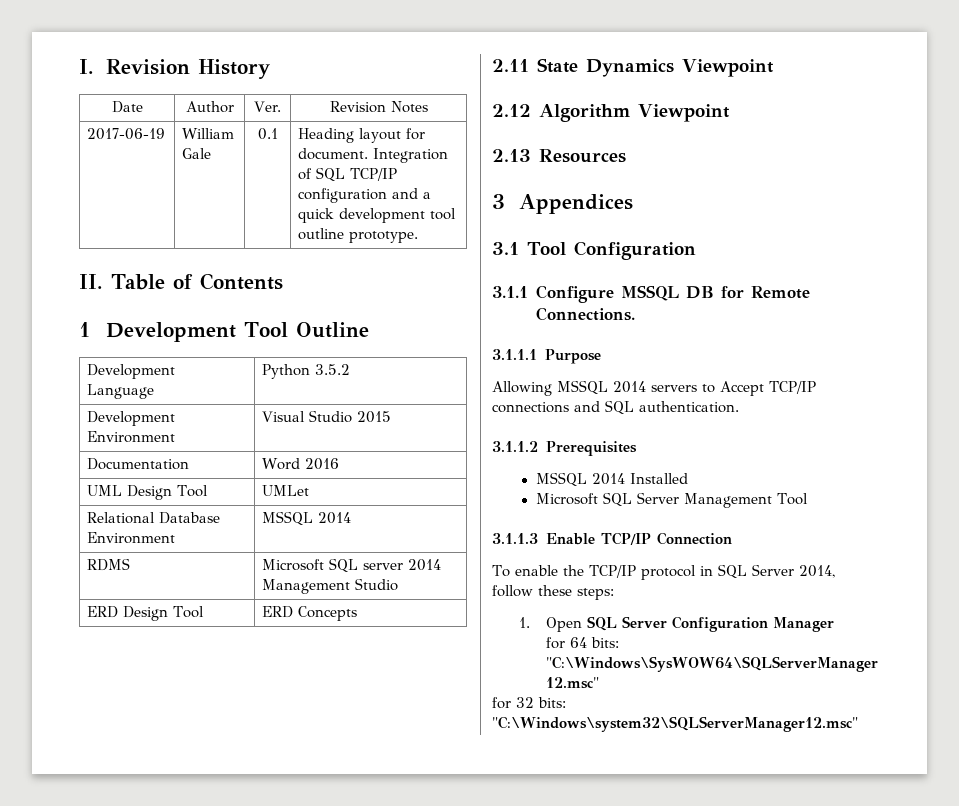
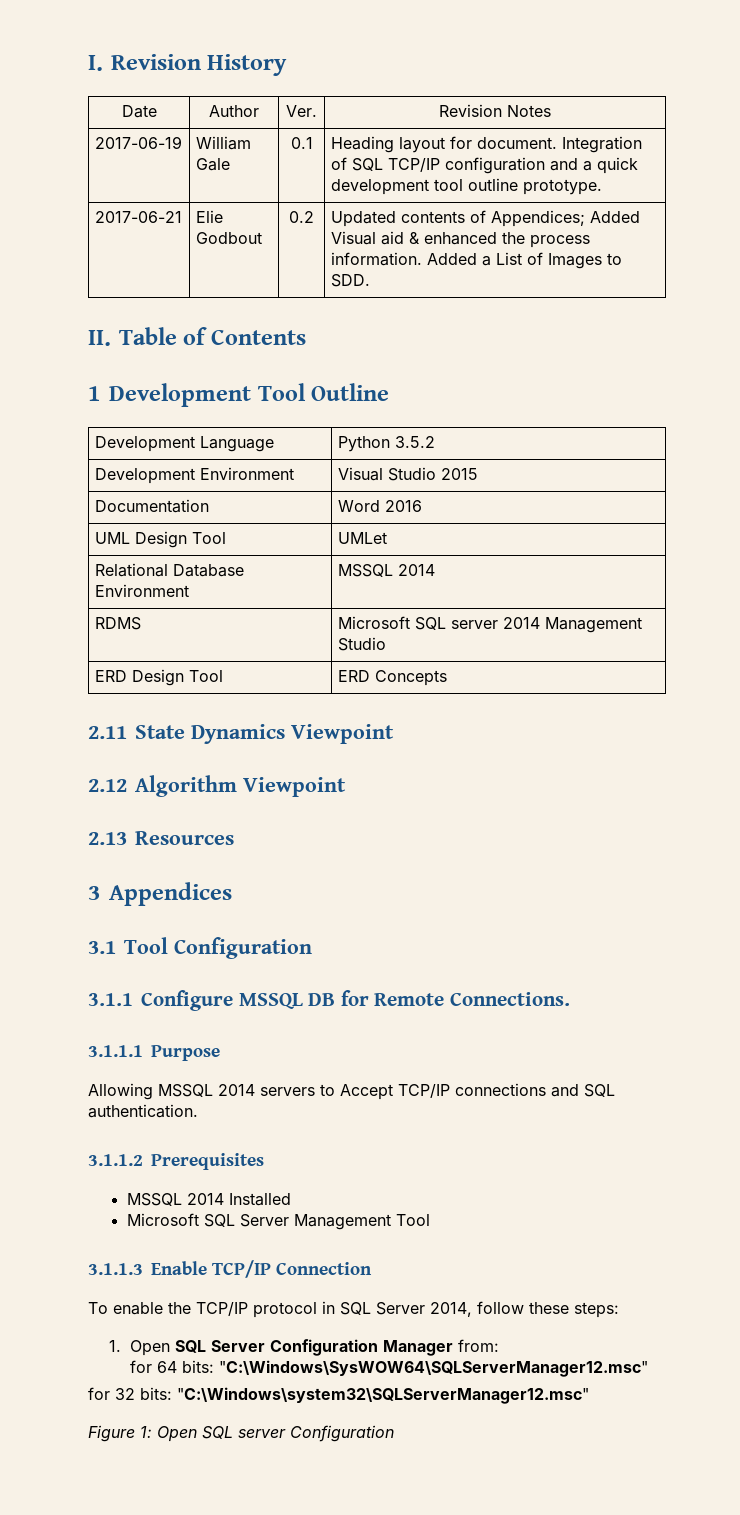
(419, 237) none -> [94,211,182,223] [195,210,223,223] [195,232,262,244] [289,211,314,223] [330,210,640,227] [330,231,590,248] [330,252,622,269] [330,274,370,287] // 2017-06-21 | Elie Godbout | 0.2 | Updated contents of Appendices; Added Visual aid & enhanced the process information. Added a List of Images to SDD.
(835, 624) none -> [458,1339,500,1352] from:
(858, 724) none -> [88,1425,394,1442] // Figure 1: Open SQL server Configuration

